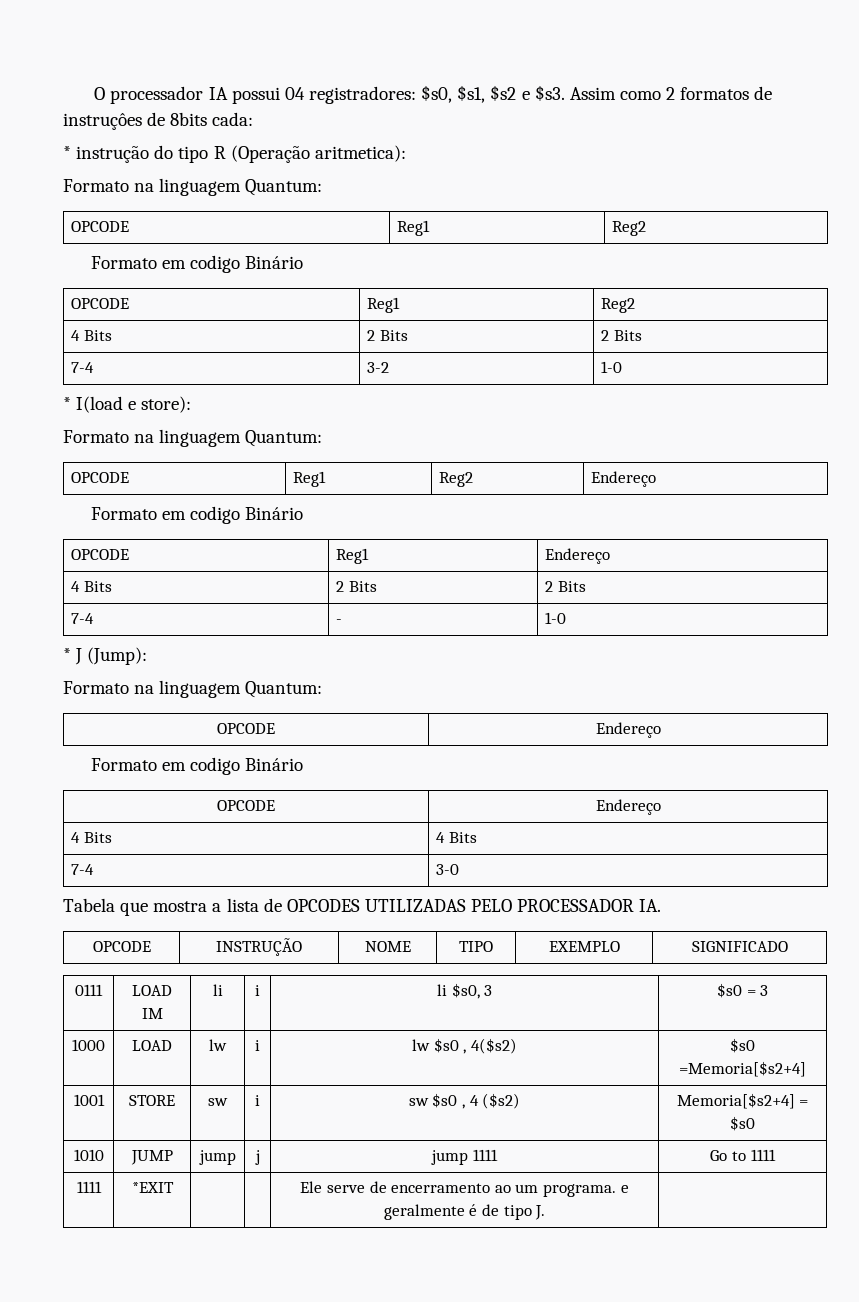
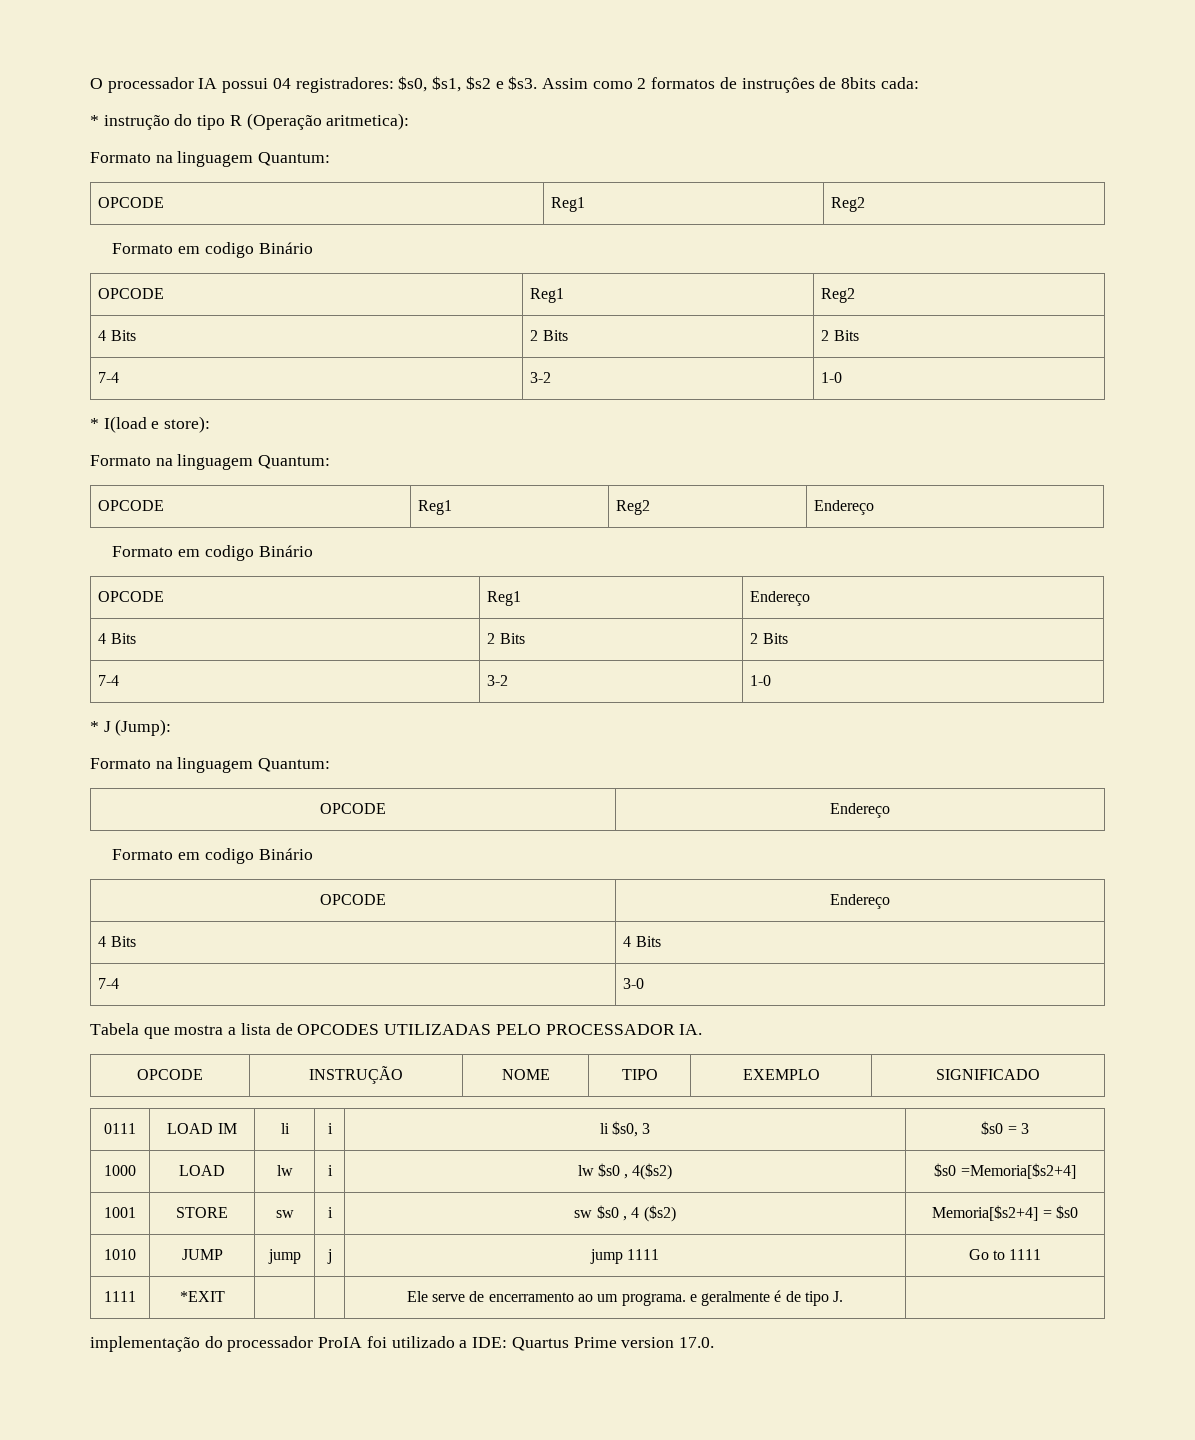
[336,619,343,624] - -> [487,675,509,686] 3-2
(546, 1212) none -> [90,1336,714,1352] // implementação do processador ProIA foi utilizado a IDE: Quartus Prime version 17.0.

